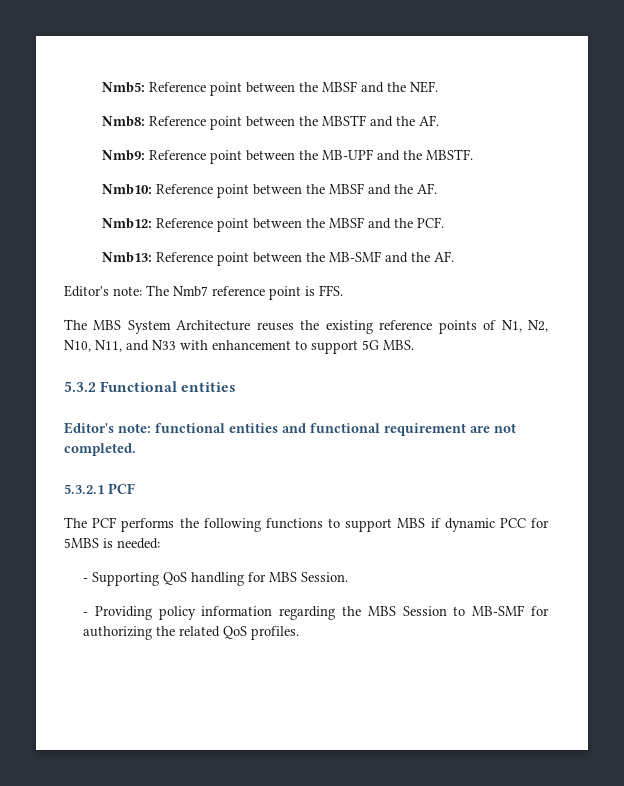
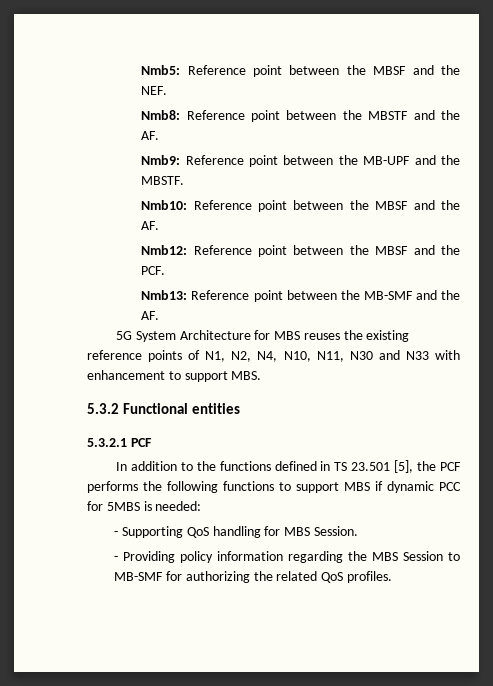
[64,285,343,300] [64,319,251,334] Editor's note: The Nmb7 reference point is FFS. // The MBS System Architecture -> [116,330,301,342] 5G System Architecture for MBS
(548, 326) none -> [257,351,278,362] N4,
(122, 346) none -> [349,351,373,360] N30
[362,340,379,350] 5G -> (228, 376) none
[64,422,516,436] [64,443,136,456] [64,483,135,494] [64,517,87,528] Editor's note: functional entities and functional requirement are not completed. // 5.3.2.1 PCF // The -> [87,438,152,447] [116,460,437,473] 5.3.2.1 PCF // In addition to the functions defined in TS 23.501 [5], the

